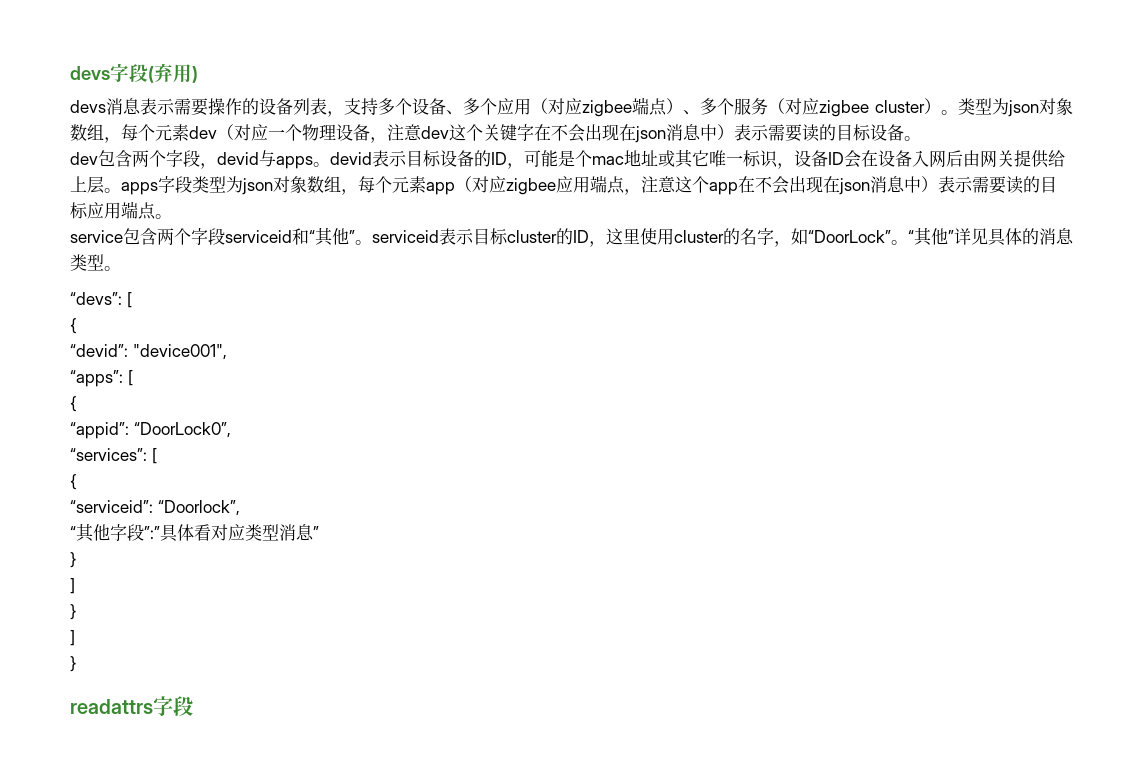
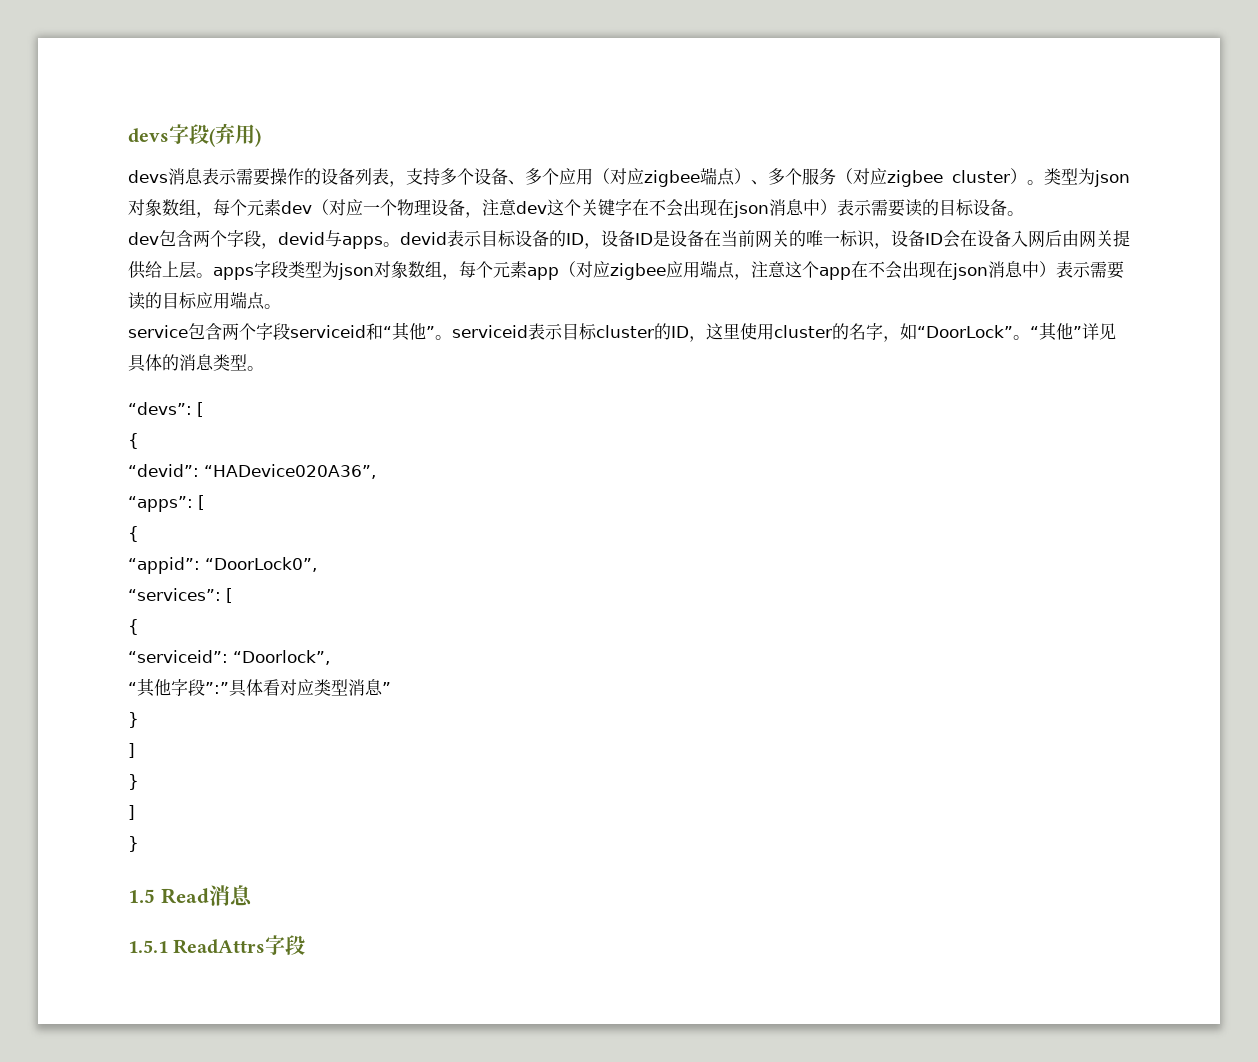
[524,149,709,168] 可能是个mac地址或其它 -> [601,230,806,248] 设备ID是设备在当前网关的
[132,344,227,360] "device001", -> [204,464,376,479] “HADevice020A36”,
[70,699,153,714] readattrs -> [128,885,253,906] [128,939,266,954] 1.5 Read消息 // 1.5.1 ReadAttrs

